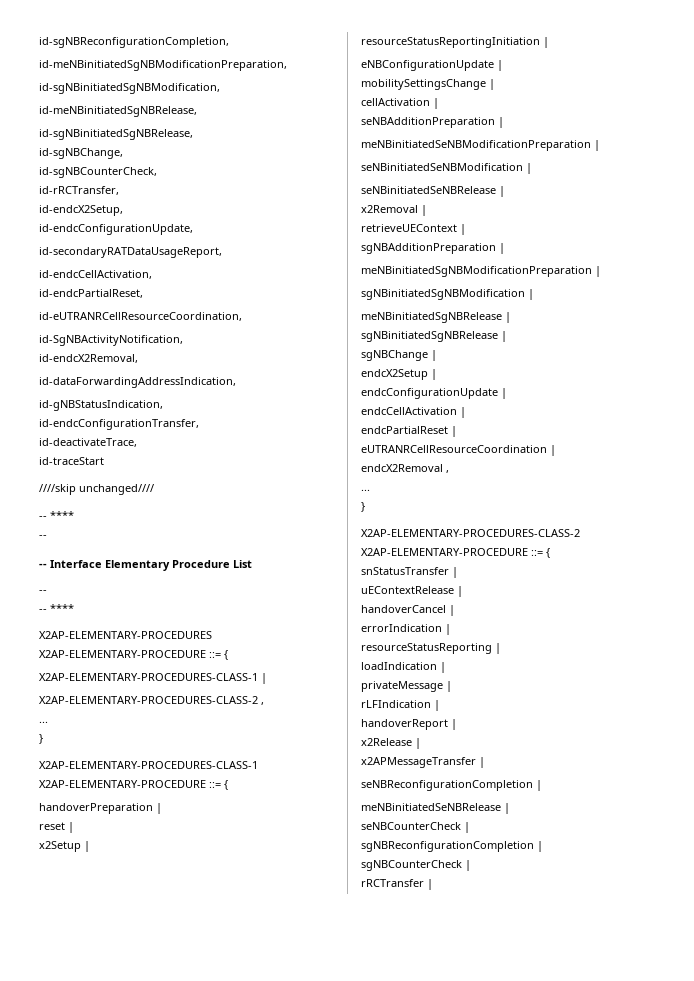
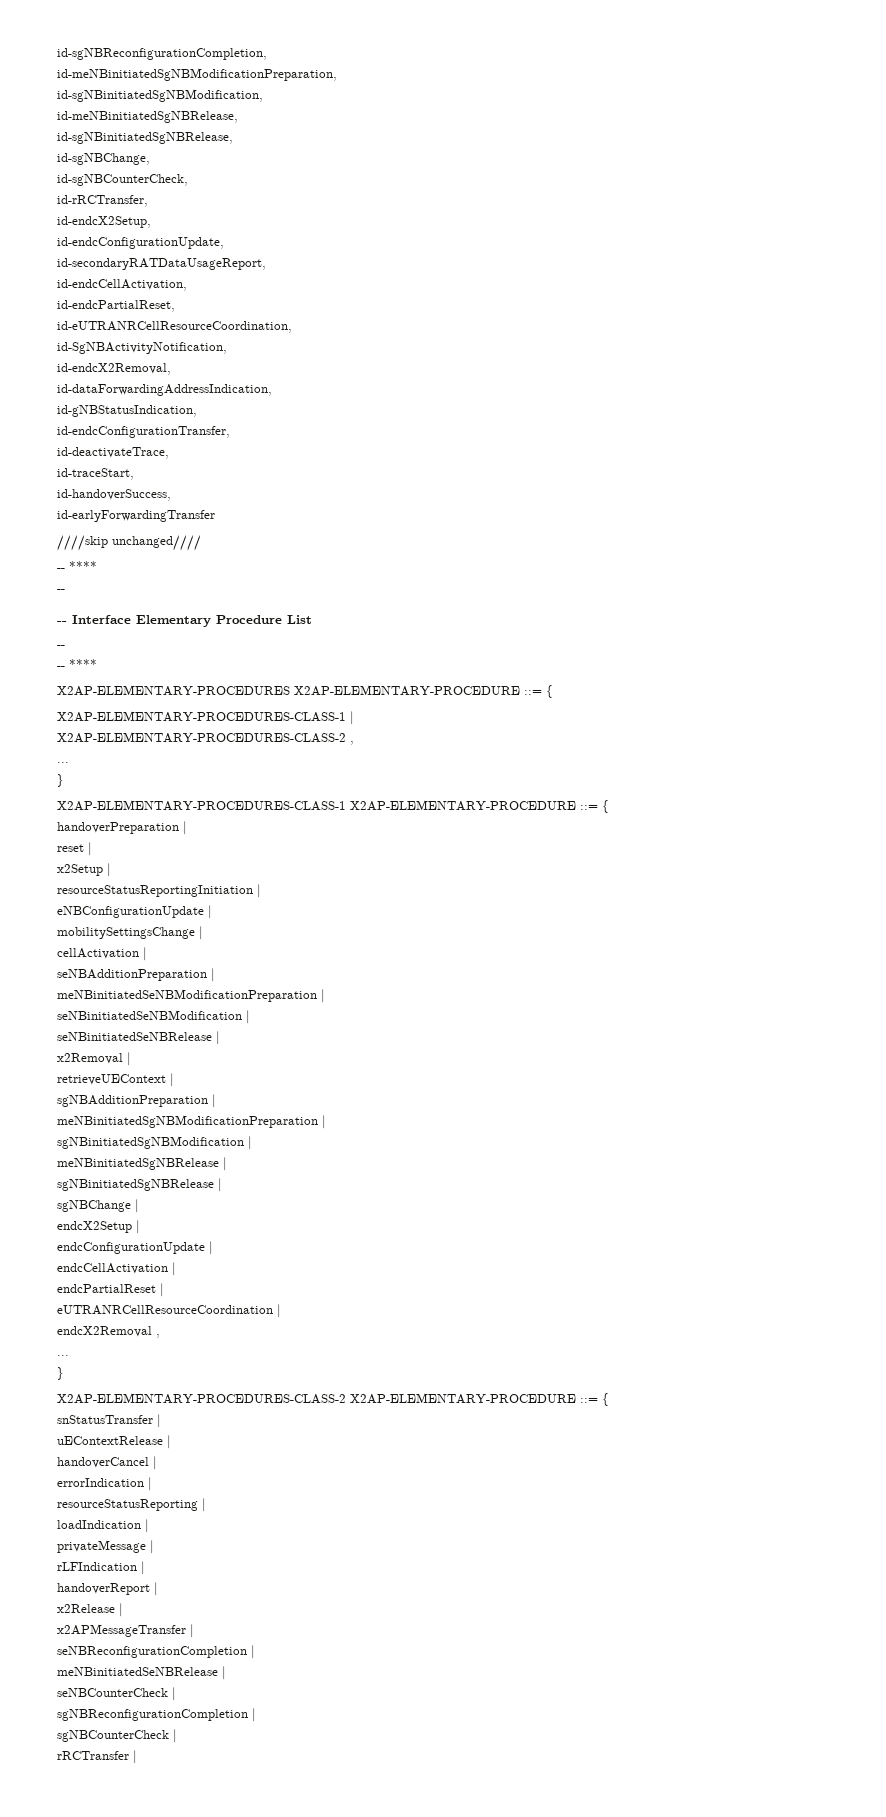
[39,457,104,465] id-traceStart -> [57,468,134,480] [57,489,171,501] [57,510,215,522] id-traceStart, // id-handoverSuccess, // id-earlyForwardingTransfer

